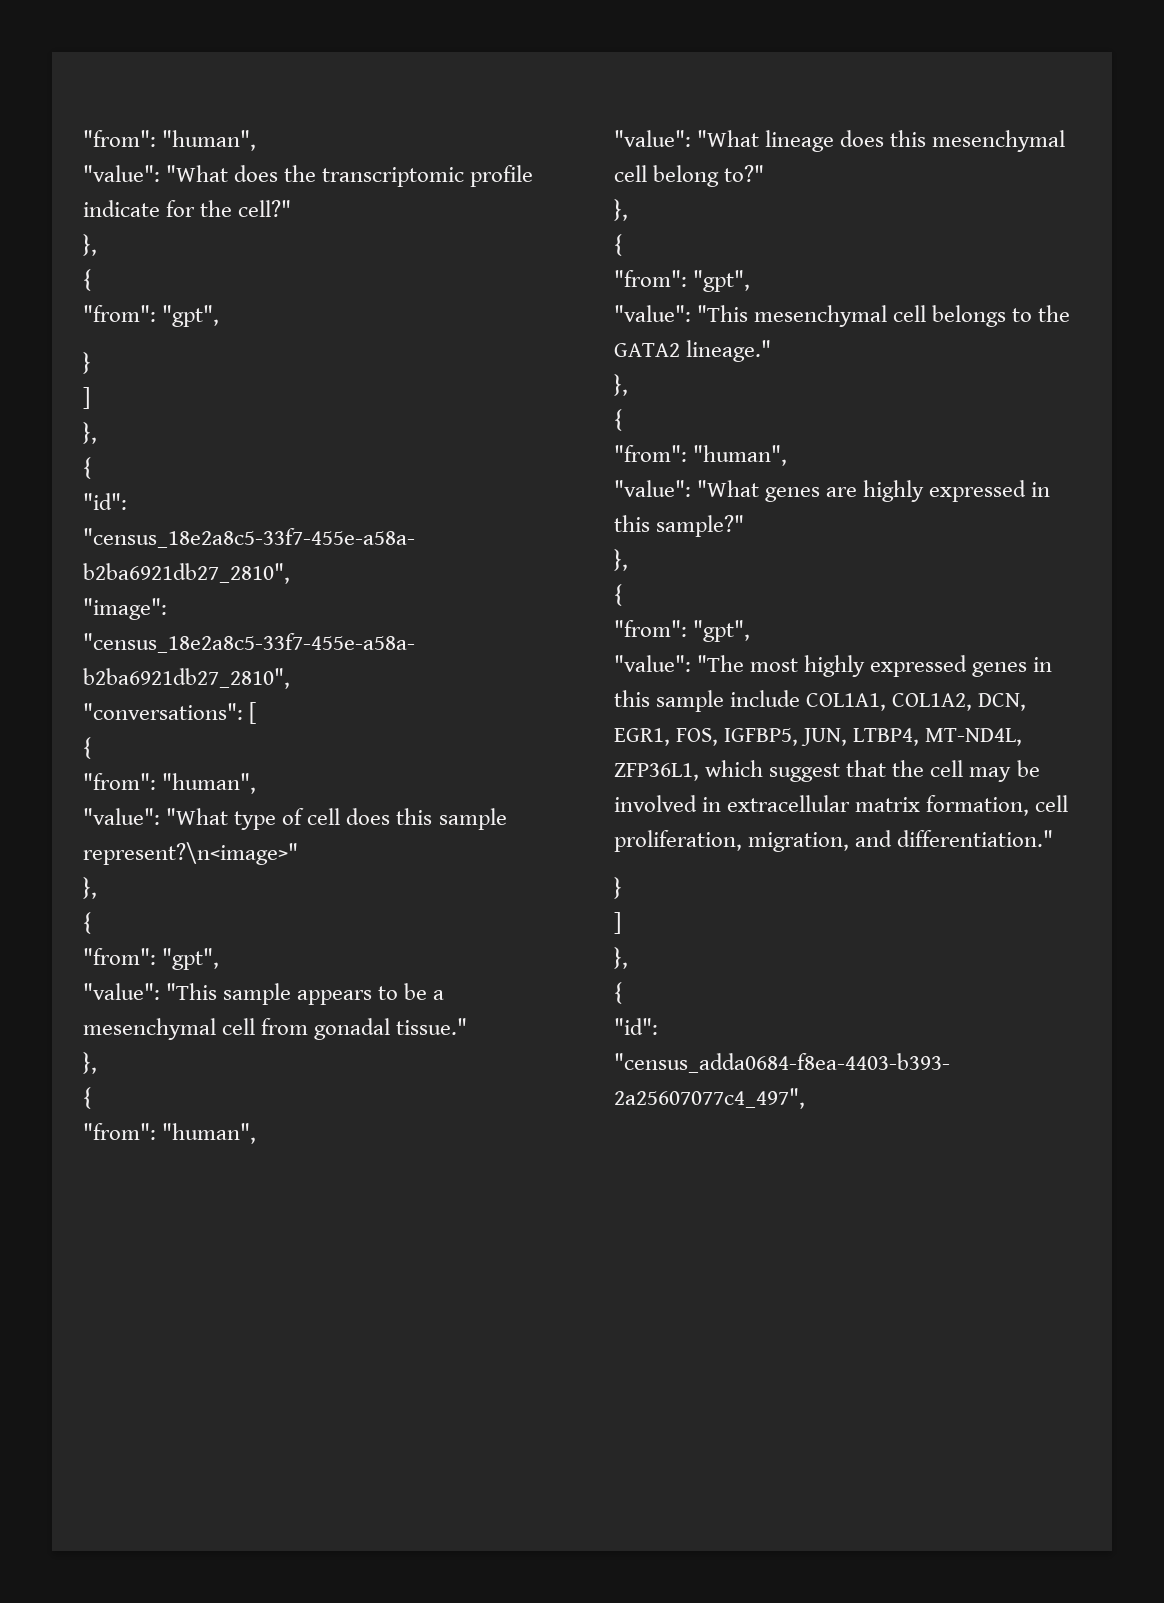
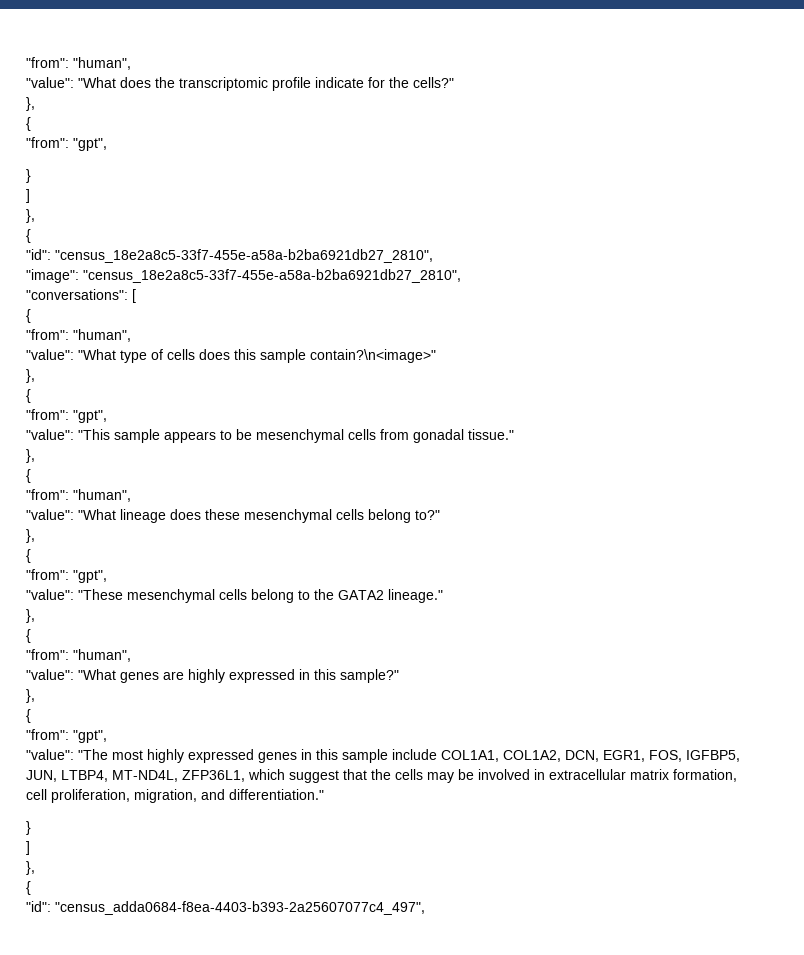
[238,200,292,217] cell?" -> [413,77,454,88] cells?"
[307,808,341,825] cell -> [167,349,195,360] cells
[83,842,298,865] represent?\n<image>" -> [310,349,436,363] contain?\n<image>"
[433,990,445,1000] [83,1018,256,1040] a mesenchymal cell -> [256,429,376,443] mesenchymal cells
[890,130,1066,152] [614,165,647,182] this mesenchymal cell -> [205,509,364,523] these mesenchymal cells
[697,305,1007,327] "This mesenchymal cell belongs -> [78,589,294,603] "These mesenchymal cells belong
[930,760,964,777] cell -> [395,769,423,780] cells

